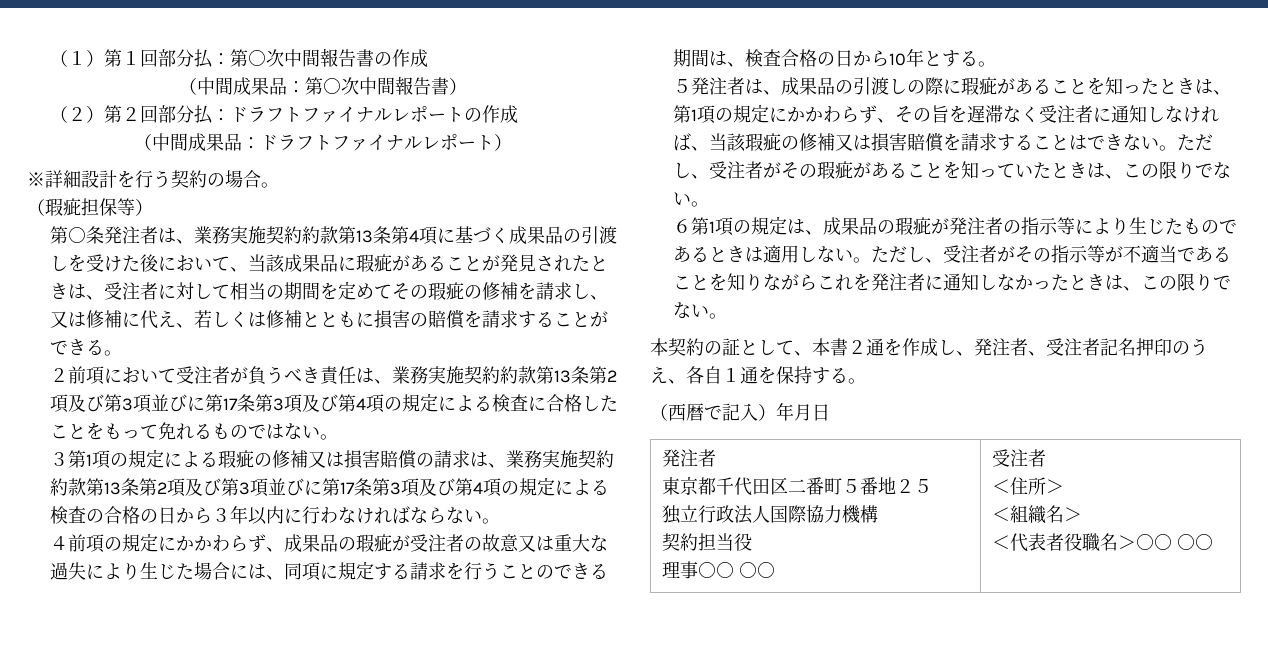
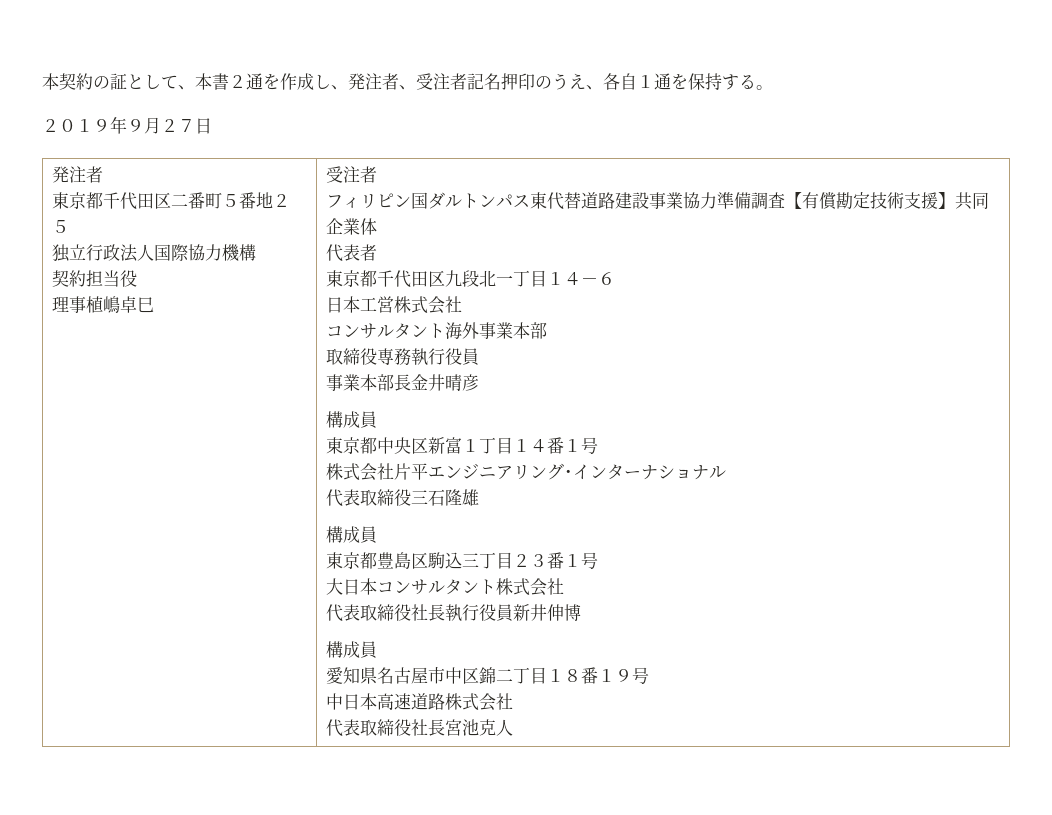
[49,48,428,68] [178,76,467,95] [49,105,518,124] [133,133,512,151] [27,170,279,188] [27,198,153,216] [49,226,617,245] [49,254,608,273] [49,281,608,300] [49,309,608,329] [49,339,122,356] [49,366,617,385] [49,393,618,413] [49,422,338,440] [49,449,614,469] [49,477,609,497] [49,505,500,525] [49,533,608,553] [49,561,608,581] [672,48,996,67] [672,77,1231,95] [672,104,1219,124] [672,132,1213,152] [672,161,1231,179] [672,192,709,207] [672,216,1237,236] [672,245,1231,263] [672,273,1231,291] [672,302,727,319] （１）第１回部分払：第○次中間報告書の作成 // （中間成果品：第○次中間報告書） // （２）第２回部分払：ドラフトファイナルレポートの作成 // （中間成果品：ドラフトファイナルレポート） // ※詳細設計を行う契約の場合。 // （瑕疵担保等） // 第○条発注者は、業務実施契約約款第13条第4項に基づく成果品の引渡しを受けた後において、当該成果品に瑕疵があることが発見されたときは、受注者に対して相当の期間を定めてその瑕疵の修補を請求し、又は修補に代え、若しくは修補とともに損害の賠償を請求することができる。 // ２前項において受注者が負うべき責任は、業務実施契約約款第13条第2項及び第3項並びに第17条第3項及び第4項の規定による検査に合格したことをもって免れるものではない。 // ３第1項の規定による瑕疵の修補又は損害賠償の請求は、業務実施契約約款第13条第2項及び第3項並びに第17条第3項及び第4項の規定による検査の合格の日から３年以内に行わなければならない。 // ４前項の規定にかかわらず、成果品の瑕疵が受注者の故意又は重大な過失により生じた場合には、同項に規定する請求を行うことのできる期間は、検査合格の日から10年とする。 // ５発注者は、成果品の引渡しの際に瑕疵があることを知ったときは、第1項の規定にかかわらず、その旨を遅滞なく受注者に通知しなければ、当該瑕疵の修補又は損害賠償を請求することはできない。ただし、受注者がその瑕疵があることを知っていたときは、この限りでない。 // ６第1項の規定は、成果品の瑕疵が発注者の指示等により生じたものであるときは適用しない。ただし、受注者がその指示等が不適当であることを知りながらこれを発注者に通知しなかったときは、この限りでない。 // -> (42, 81) none
[650,402,812,421] （西暦で記入）年月 -> [42,116,195,134] ２０１９年９月２７
[698,562,776,578] ○○ ○○ -> [86,296,155,313] 植嶋卓巳
[992,477,1065,495] [992,505,1083,524] [992,533,1214,552] ＜住所＞ // ＜組織名＞ // ＜代表者役職名＞○○ ○○ -> [326,192,990,210] [326,218,378,235] [326,244,378,262] [326,270,616,288] [326,296,463,314] [326,322,548,340] [326,348,480,365] [326,374,480,391] [326,411,378,428] [326,437,599,454] [326,463,727,481] [326,489,480,507] [326,526,378,543] [326,552,599,569] [326,578,565,596] [326,604,582,622] [326,641,378,658] [326,667,650,684] [326,693,514,711] [326,719,514,737] フィリピン国ダルトンパス東代替道路建設事業協力準備調査【有償勘定技術支援】共同企業体 // 代表者 // 東京都千代田区九段北一丁目１４－６ // 日本工営株式会社 // コンサルタント海外事業本部 // 取締役専務執行役員 // 事業本部長金井晴彦 // 構成員 // 東京都中央区新富１丁目１４番１号 // 株式会社片平エンジニアリング･インターナショナル // 代表取締役三石隆雄 // 構成員 // 東京都豊島区駒込三丁目２３番１号 // 大日本コンサルタント株式会社 // 代表取締役社長執行役員新井伸博 // 構成員 // 愛知県名古屋市中区錦二丁目１８番１９号 // 中日本高速道路株式会社 // 代表取締役社長宮池克人

